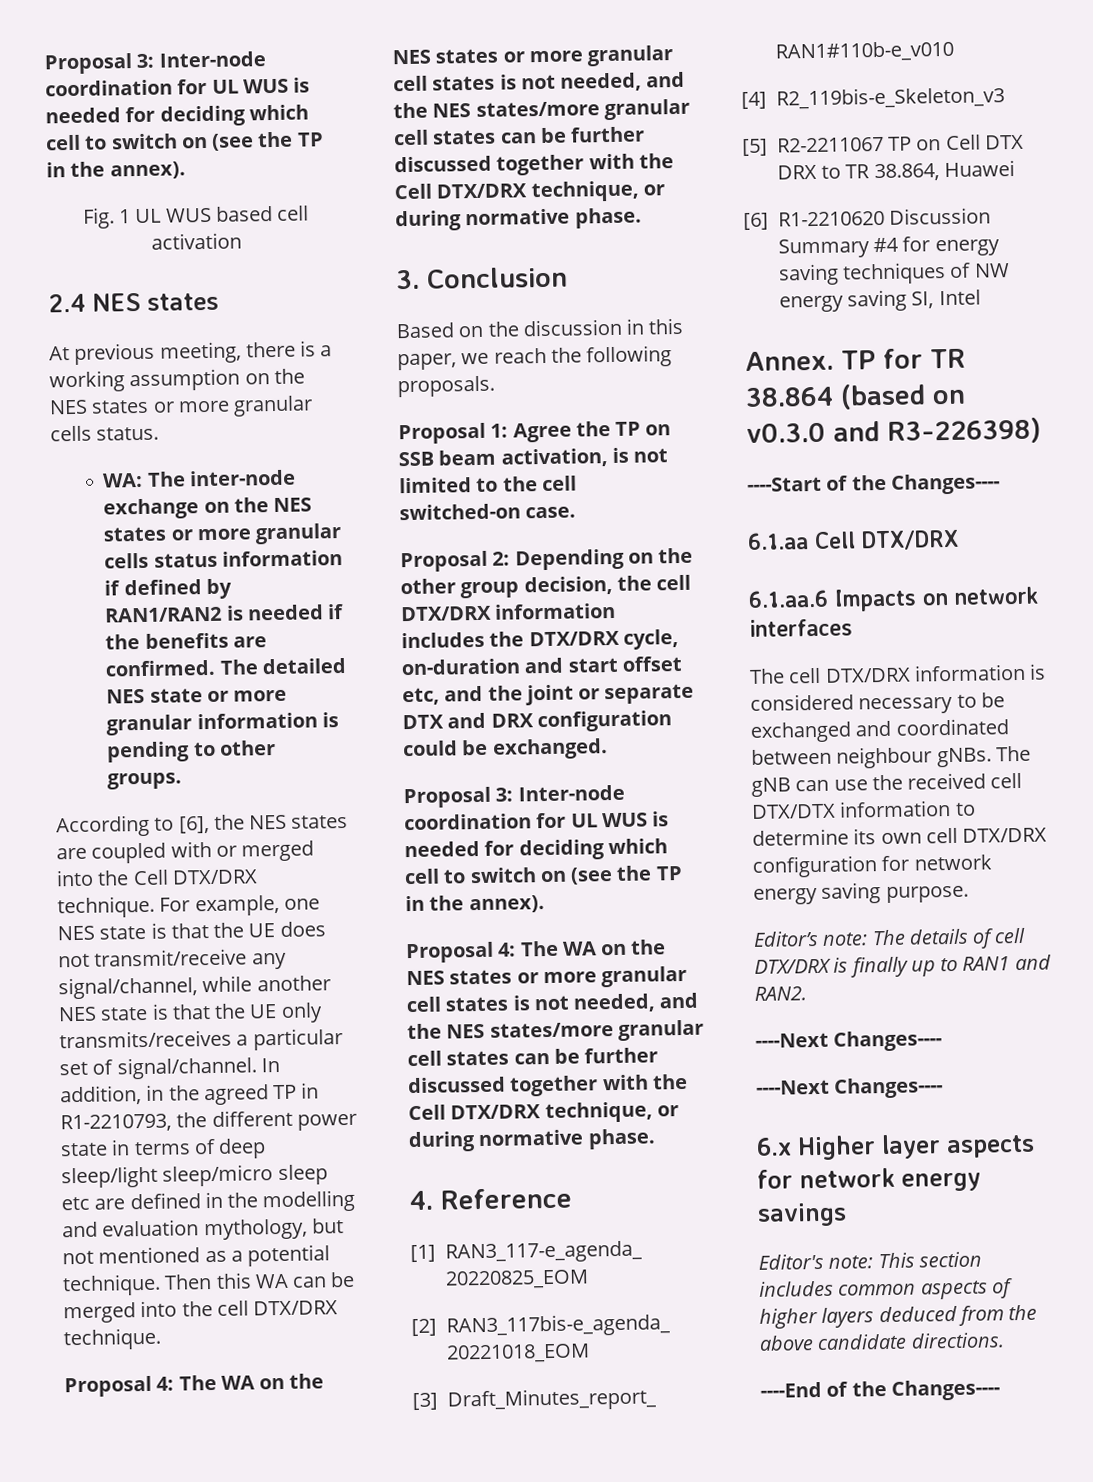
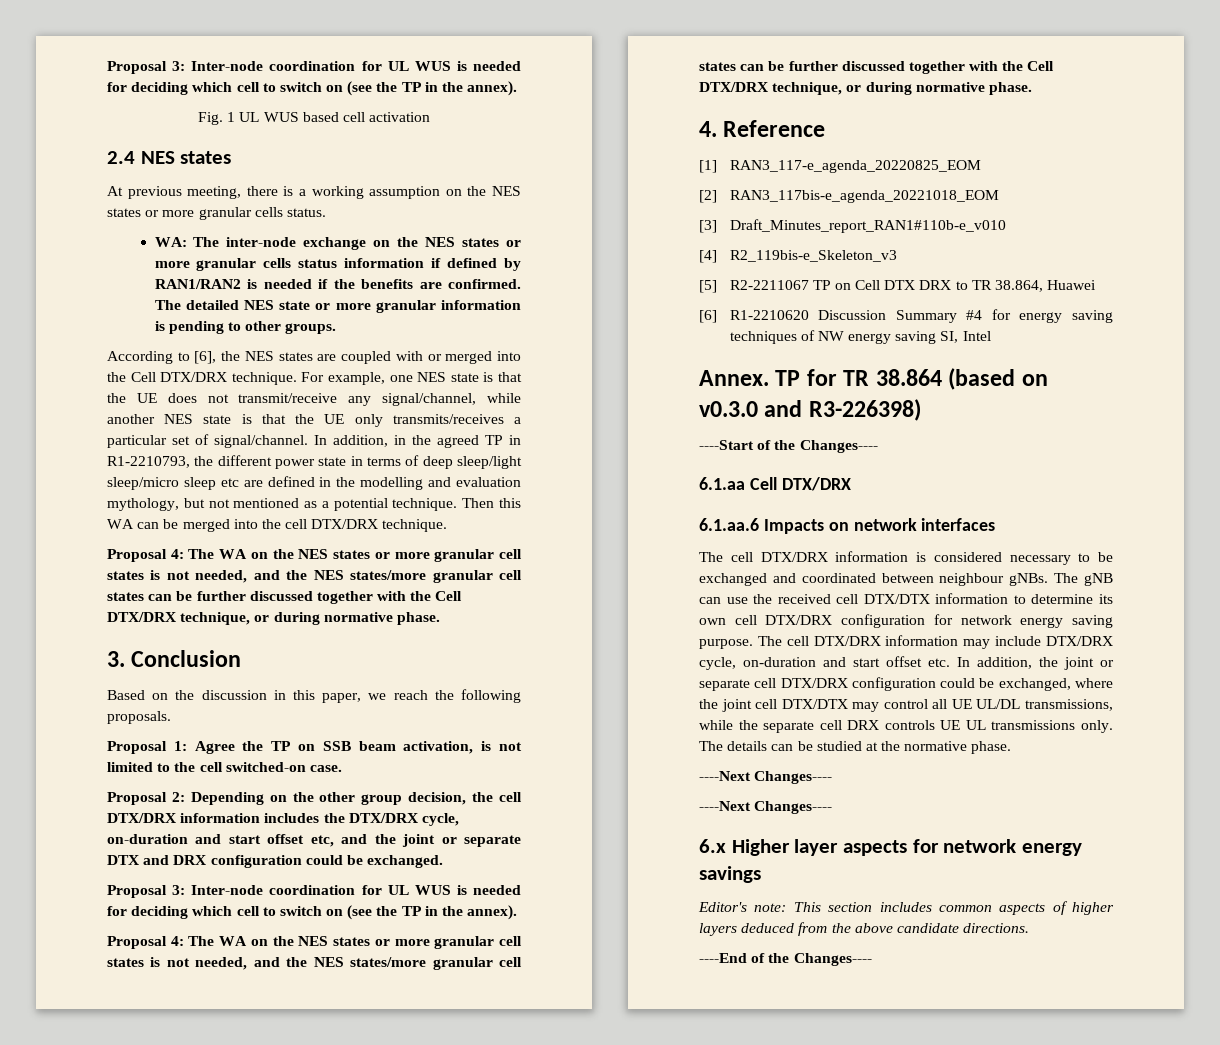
[753,927,1027,949] [754,954,1051,978] [754,986,807,1001] // Editor’s note: The details of cell DTX/DRX is finally up to RAN1 and RAN2. -> [757,635,1113,649] [699,656,1114,670] [699,677,1113,691] [699,699,1113,712] [699,720,1113,733] [699,741,1012,754] The cell DTX/DRX information may include DTX/DRX cycle, on-duration and start offset etc. In addition, the joint or separate cell DTX/DRX configuration could be exchanged, where the joint cell DTX/DTX may control all UE UL/DL transmissions, while the separate cell DRX controls UE UL transmissions only. The details can be studied at the normative phase.

